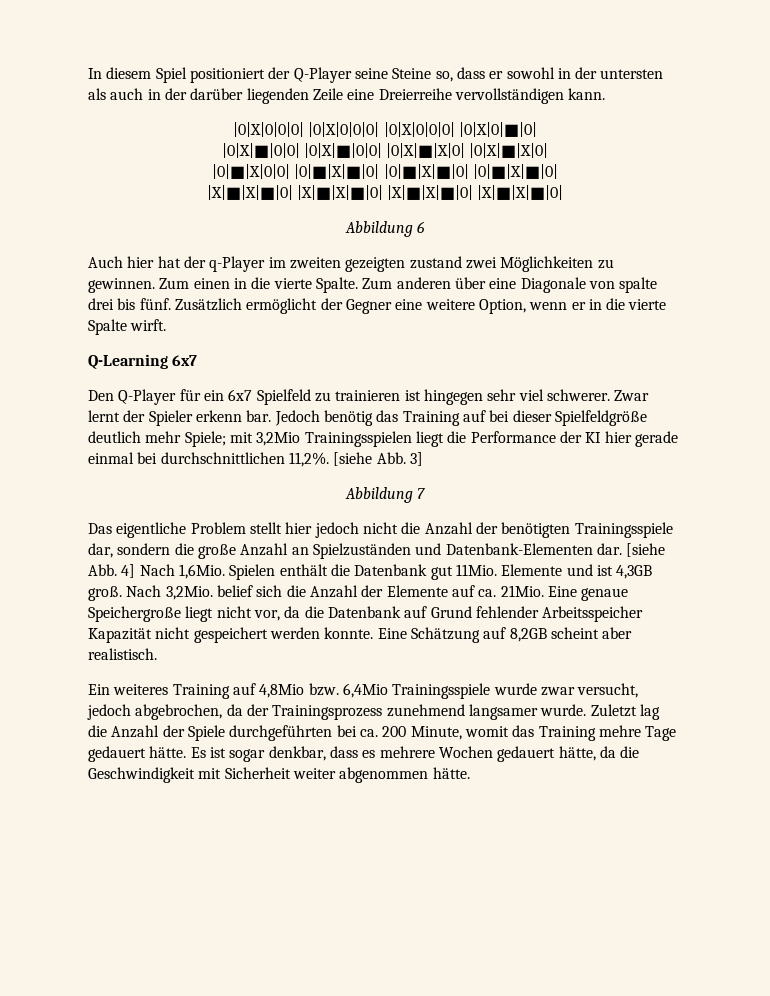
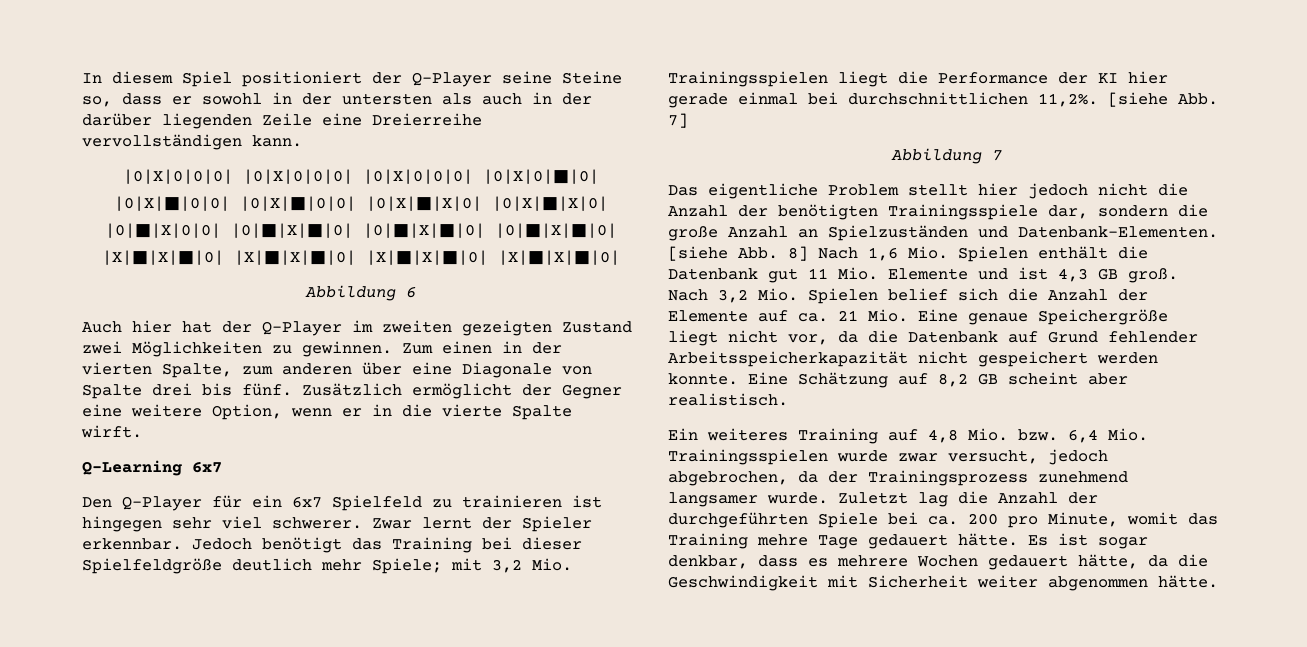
[209,256,266,272] q-Player -> [262,321,342,336] Q-Player
[409,256,462,269] zustand -> [562,321,632,333] Zustand
[251,277,393,293] die vierte Spalte. Zum -> [532,342,562,354] [82,362,273,378] der vierten Spalte, zum
[619,277,658,293] spalte -> [82,384,142,399] Spalte
[195,410,486,426] erkenn bar. Jedoch benötig das Training auf -> [82,537,472,553] erkennbar. Jedoch benötigt das Training
[256,432,301,446] 3,2Mio -> [492,558,572,573] 3,2 Mio.
[409,452,423,466] 3] -> [668,113,688,128] 7]
[445,543,666,557] [88,564,225,579] Datenbank-Elementen dar. [siehe Abb. 4] Nach 1,6Mio. -> [1018,226,1218,238] [668,246,948,261] Datenbank-Elementen. [siehe Abb. 8] Nach 1,6 Mio.
[455,564,497,576] 11Mio. -> [808,267,878,280] 11 Mio.
[616,565,653,579] [88,585,213,601] 4,3GB groß. Nach 3,2Mio. -> [1058,268,1178,283] [668,288,878,304] 4,3 GB groß. Nach 3,2 Mio. Spielen
[500,585,544,597] 21Mio. -> [838,309,908,322] 21 Mio.
[88,606,181,622] Speichergroße -> [1038,309,1168,325] Speichergröße
[542,606,644,622] [88,628,152,643] Arbeitsspeicher Kapazität -> [668,351,908,367] Arbeitsspeicherkapazität
[509,628,547,642] 8,2GB -> [938,373,998,387] 8,2 GB
[259,683,491,699] 4,8Mio bzw. 6,4Mio Trainingsspiele -> [928,428,1148,443] [668,449,828,465] 4,8 Mio. bzw. 6,4 Mio. Trainingsspielen
[187,725,333,741] Spiele durchgeführten -> [668,512,878,528] durchgeführten Spiele
(407, 731) none -> [1008,516,1038,528] pro

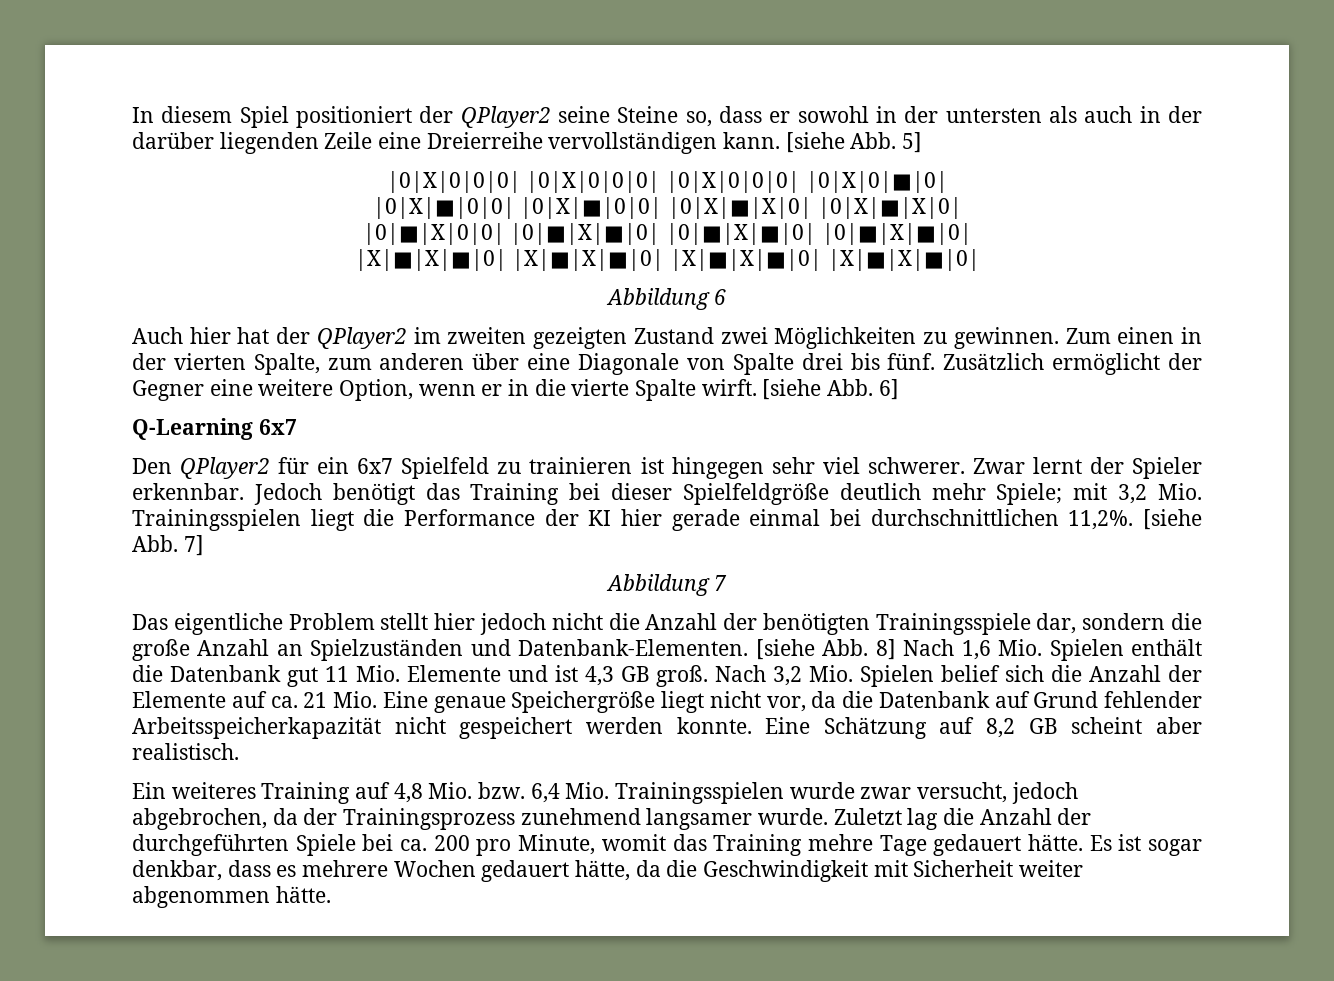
[412,72,492,87] Q-Player -> [460,106,551,128] QPlayer2
(302, 141) none -> [785,132,923,153] [siehe Abb. 5]
[262,321,342,336] Q-Player -> [316,327,407,349] QPlayer2
(142, 431) none -> [762,379,899,400] [siehe Abb. 6]
[122,496,202,511] Q-Player -> [180,457,271,479] QPlayer2

